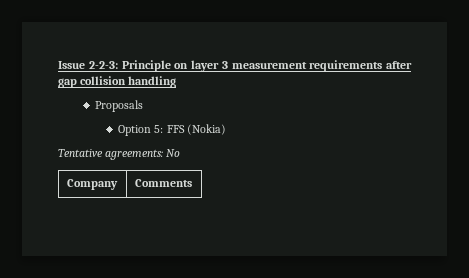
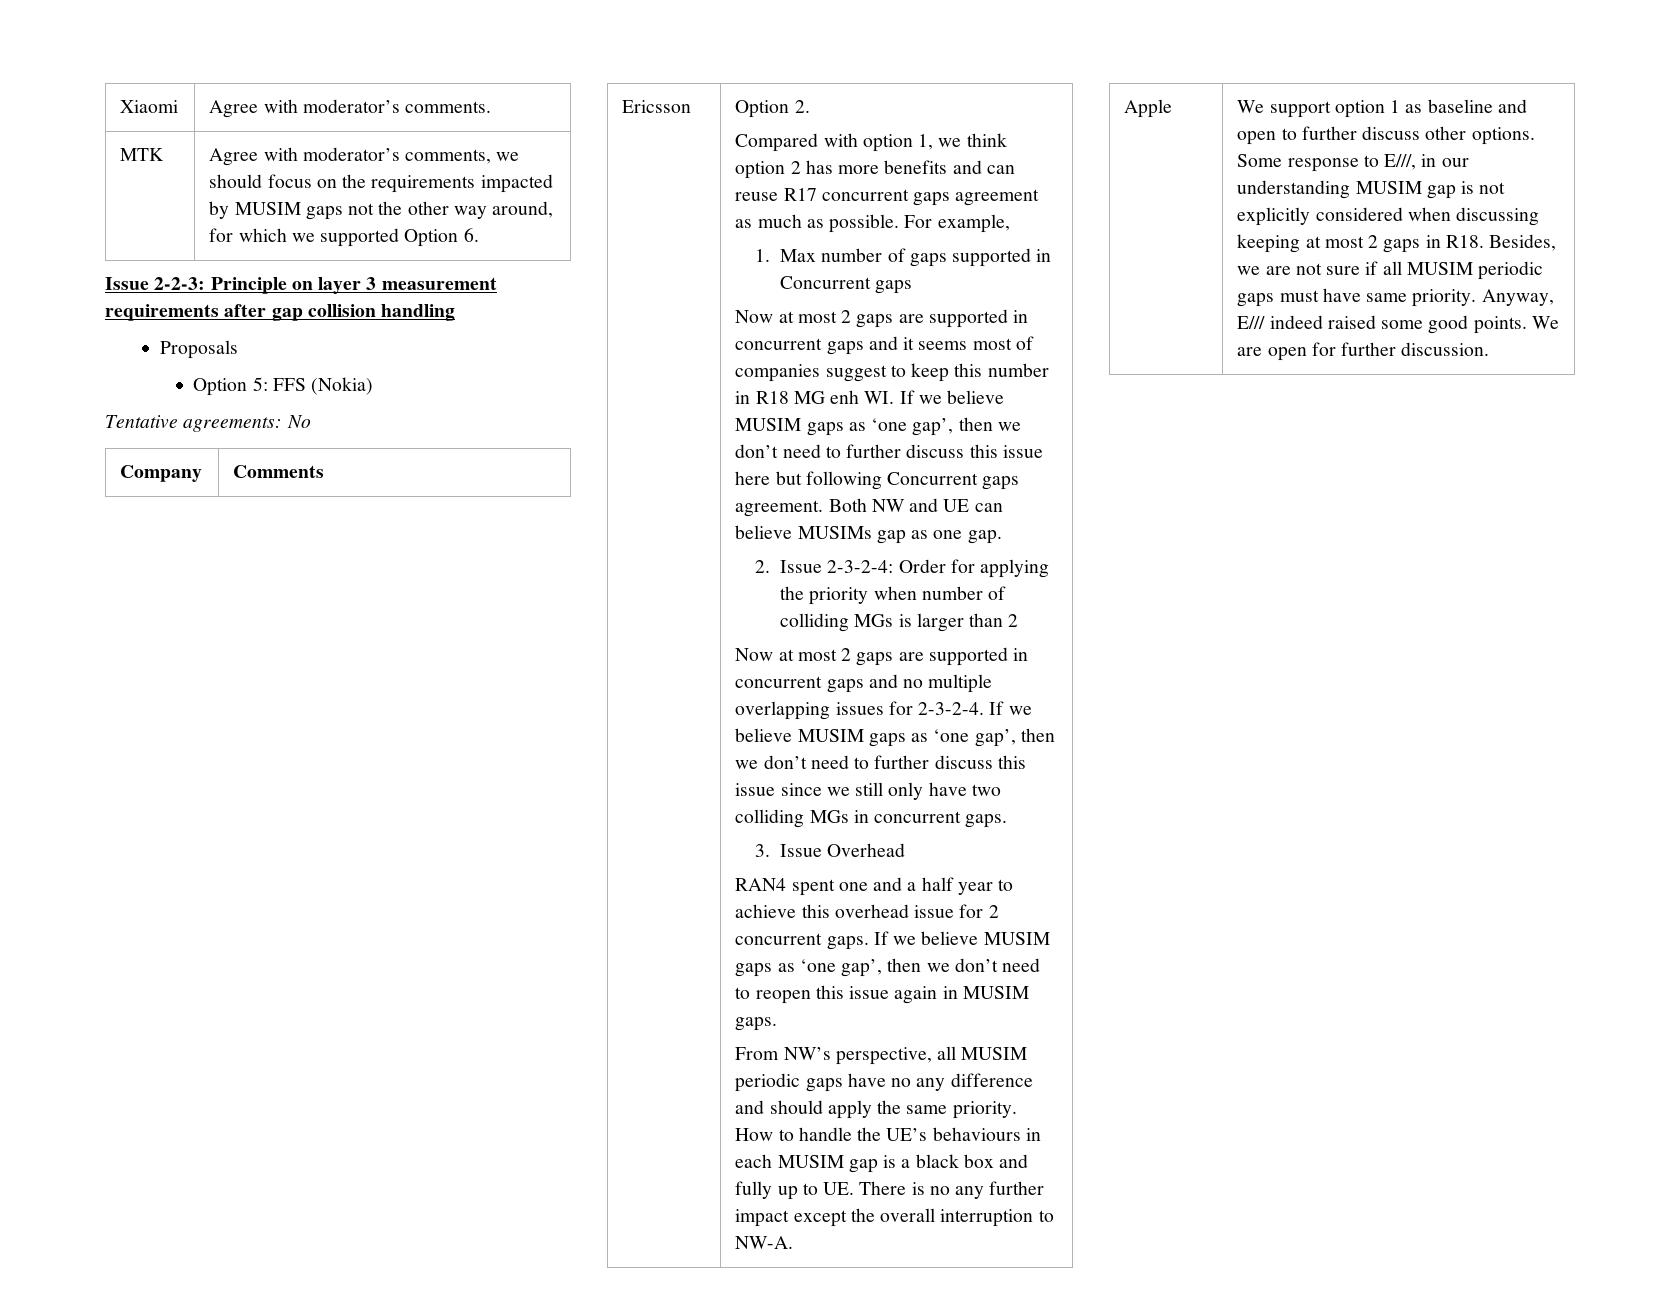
(58, 65) none -> [120,100,179,113] [209,99,492,118] [120,148,165,161] [209,147,520,166] [209,174,553,193] [209,201,554,220] [209,228,479,247] Xiaomi | Agree with moderator’s comments. // MTK | Agree with moderator’s comments, we should focus on the requirements impacted by MUSIM gaps not the other way around, for which we supported Option 6. //
(192, 183) none -> [622,100,692,113] [735,100,810,118] [735,133,1007,152] [735,160,1015,179] [735,188,1040,206] [735,214,1010,233] [755,248,1052,267] [780,276,913,294] [735,309,1029,328] [735,336,1034,355] [735,363,1049,382] [735,390,1005,404] [735,417,1021,436] [735,444,1043,458] [735,471,1020,490] [735,498,1003,517] [735,525,1002,544] [755,559,1050,578] [780,586,1007,605] [780,613,1019,632] [735,647,1029,666] [735,674,993,693] [735,701,1032,720] [735,728,1055,747] [735,755,1026,769] [735,782,1001,800] [735,809,1008,828] [755,843,906,857] [735,877,1014,896] [735,904,999,918] [735,931,1050,950] [735,958,1041,977] [735,985,1029,1004] [735,1017,778,1031] [735,1046,1028,1065] [735,1073,1033,1092] [735,1100,1017,1119] [735,1127,1041,1141] [735,1154,1029,1173] [735,1181,1045,1200] [735,1208,1054,1227] [735,1236,794,1249] [1124,99,1173,118] [1237,99,1527,118] [1237,126,1535,145] [1237,154,1469,172] [1237,180,1506,199] [1237,207,1540,226] [1237,234,1557,253] [1237,261,1544,280] [1237,288,1554,307] [1237,315,1559,334] [1237,342,1490,361] // Ericsson | Option 2. // Compared with option 1, we think option 2 has more benefits and can reuse R17 concurrent gaps agreement as much as possible. For example, // 1. Max number of gaps supported in Concurrent gaps // Now at most 2 gaps are supported in concurrent gaps and it seems most of companies suggest to keep this number in R18 MG enh WI. If we believe MUSIM gaps as ‘one gap’, then we don’t need to further discuss this issue here but following Concurrent gaps agreement. Both NW and UE can believe MUSIMs gap as one gap. // 2. Issue 2-3-2-4: Order for applying the priority when number of colliding MGs is larger than 2 // Now at most 2 gaps are supported in concurrent gaps and no multiple overlapping issues for 2-3-2-4. If we believe MUSIM gaps as ‘one gap’, then we don’t need to further discuss this issue since we still only have two colliding MGs in concurrent gaps. // 3. Issue Overhead // RAN4 spent one and a half year to achieve this overhead issue for 2 concurrent gaps. If we believe MUSIM gaps as ‘one gap’, then we don’t need to reopen this issue again in MUSIM gaps. // From NW’s perspective, all MUSIM periodic gaps have no any difference and should apply the same priority. How to handle the UE’s behaviours in each MUSIM gap is a black box and fully up to UE. There is no any further impact except the overall interruption to NW-A. // Apple | We support option 1 as baseline and open to further discuss other options. Some response to E///, in our understanding MUSIM gap is not explicitly considered when discussing keeping at most 2 gaps in R18. Besides, we are not sure if all MUSIM periodic gaps must have same priority. Anyway, E/// indeed raised some good points. We are open for further discussion.

